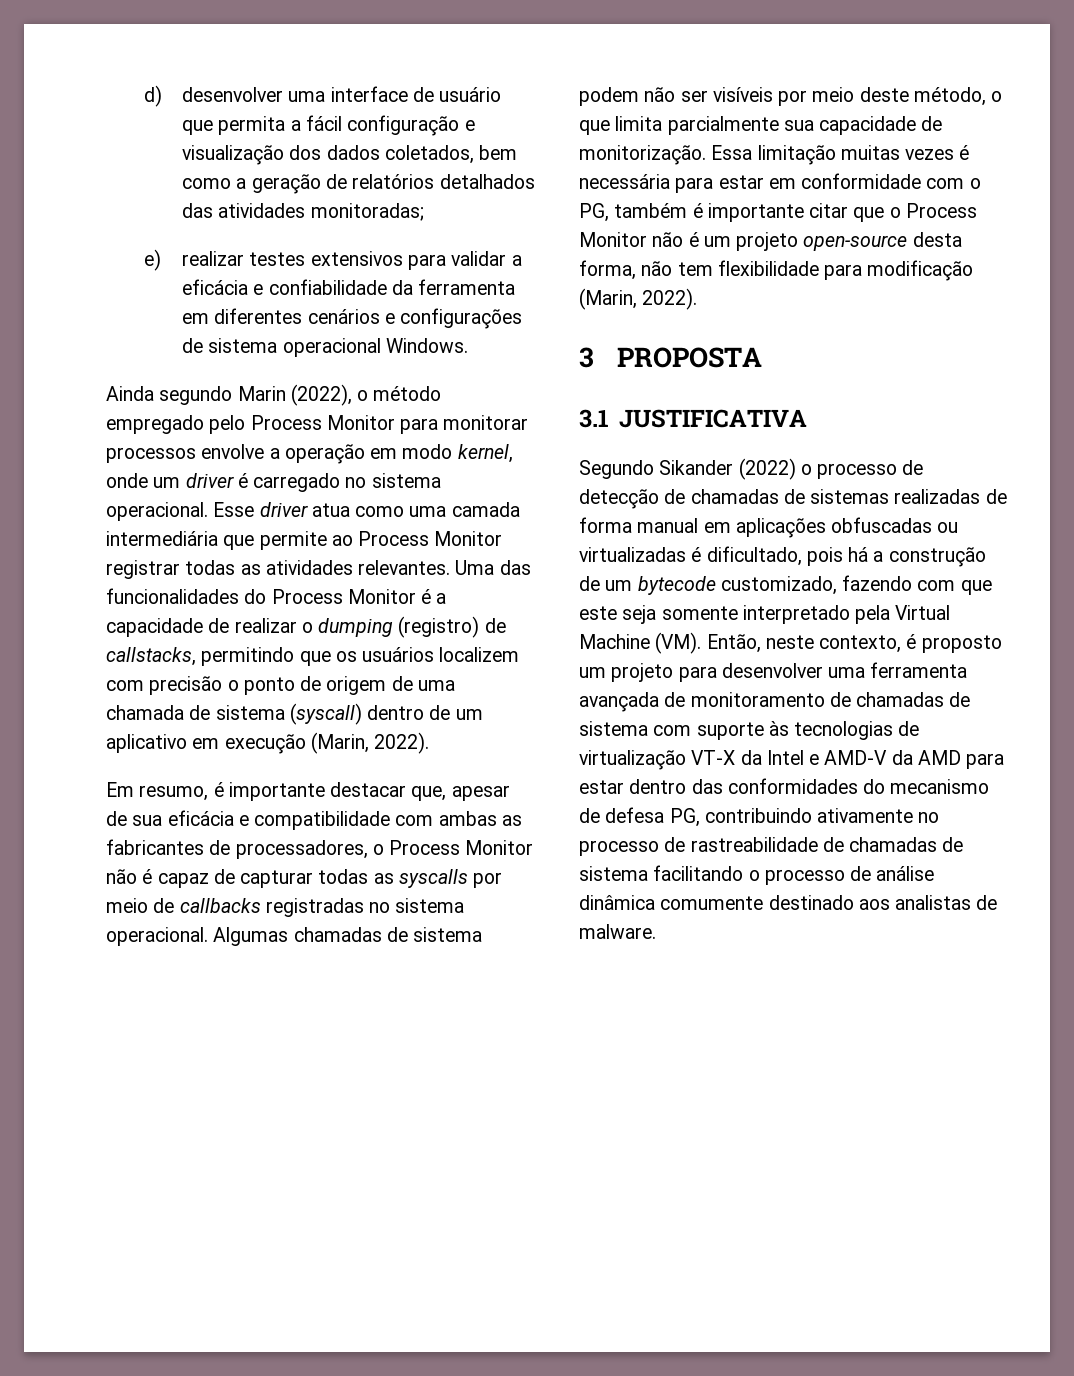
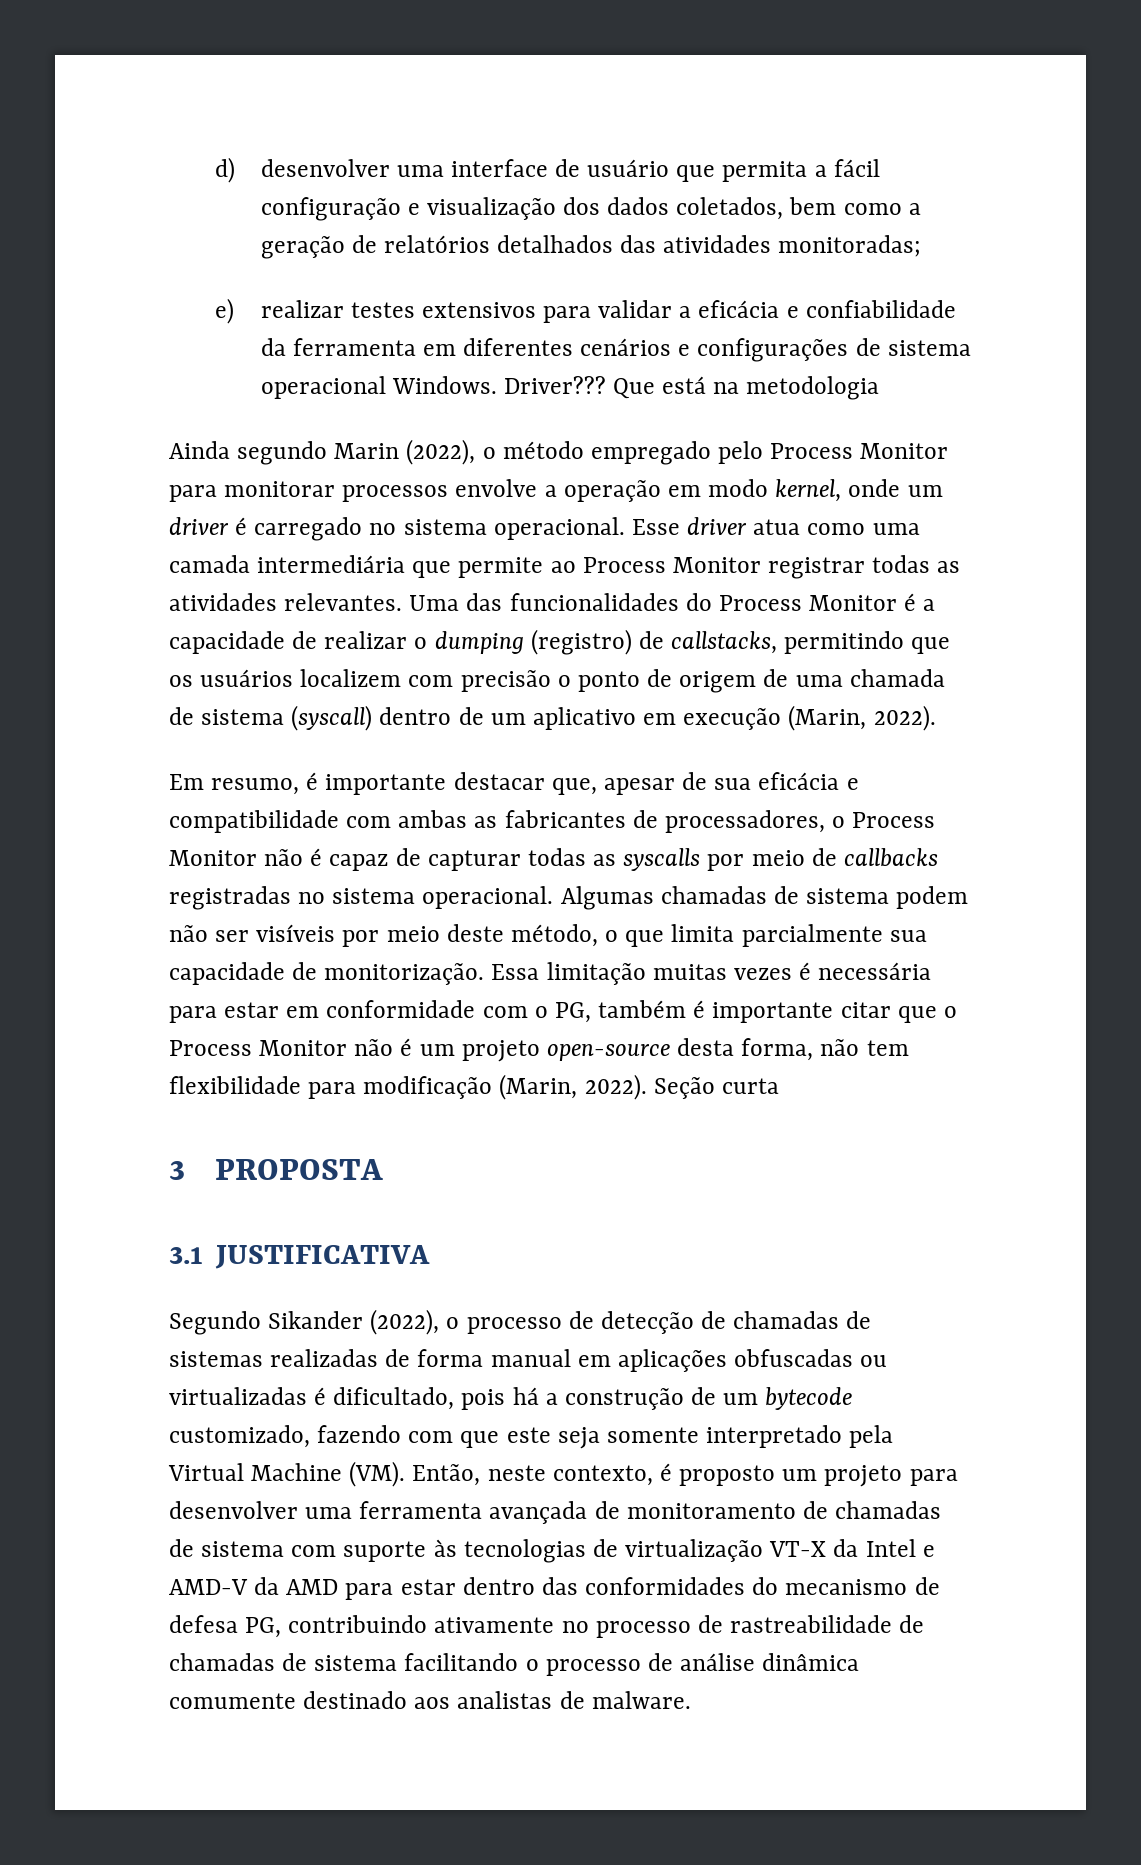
(469, 345) none -> [503,376,880,400] Driver??? Que está na metodologia
(698, 299) none -> [653,1077,779,1099] Seção curta
[738,458,796,480] (2022) -> [370,1309,440,1335] (2022),

